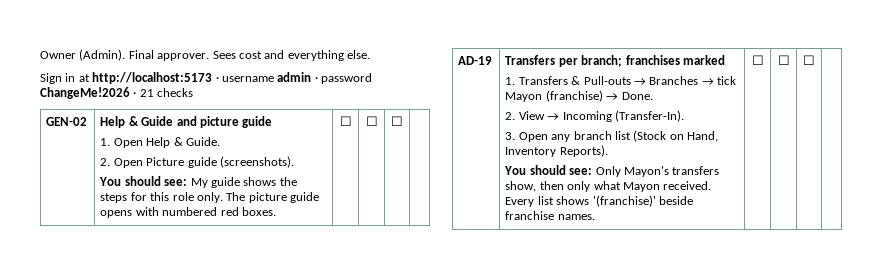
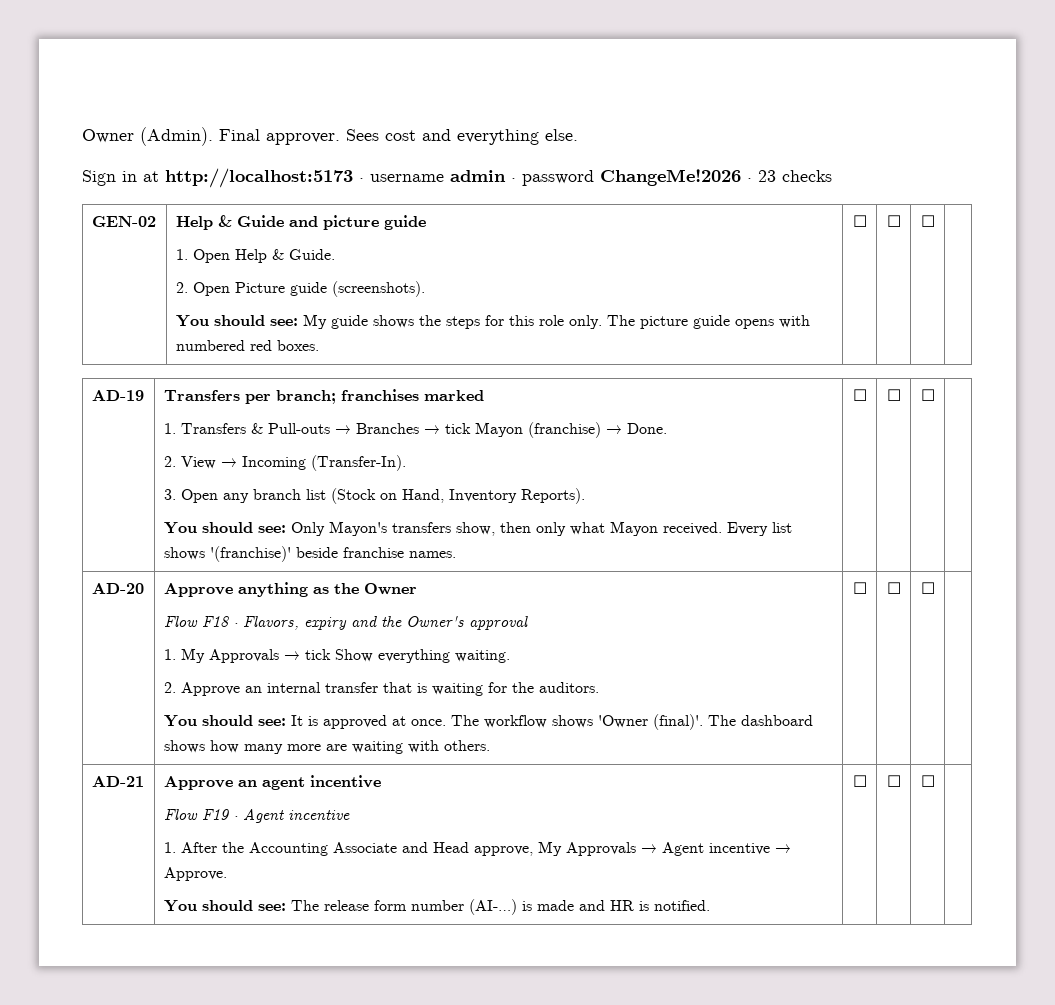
[139,89,154,97] 21 -> [758,170,776,182] 23
(815, 60) none -> [91,583,144,594] [163,582,417,597] [163,616,528,630] [163,648,510,663] [163,682,599,696] [163,714,813,730] [163,740,490,754] [852,582,867,594] [886,582,901,594] [920,582,935,594] [91,776,144,787] [163,775,381,790] [163,808,350,823] [163,841,791,856] [163,867,227,881] [163,899,710,915] [852,775,867,787] [886,775,901,787] [920,775,935,787] // AD-20 | Approve anything as the Owner // Flow F18 · Flavors, expiry and the Owner's approval // 1. My Approvals → tick Show everything waiting. // 2. Approve an internal transfer that is waiting for the auditors. // You should see: It is approved at once. The workflow shows 'Owner (final)'. The dashboard shows how many more are waiting with others. | ☐ | ☐ | ☐ | // AD-21 | Approve an agent incentive // Flow F19 · Agent incentive // 1. After the Accounting Associate and Head approve, My Approvals → Agent incentive → Approve. // You should see: The release form number (AI-…) is made and HR is notified. | ☐ | ☐ | ☐ |

